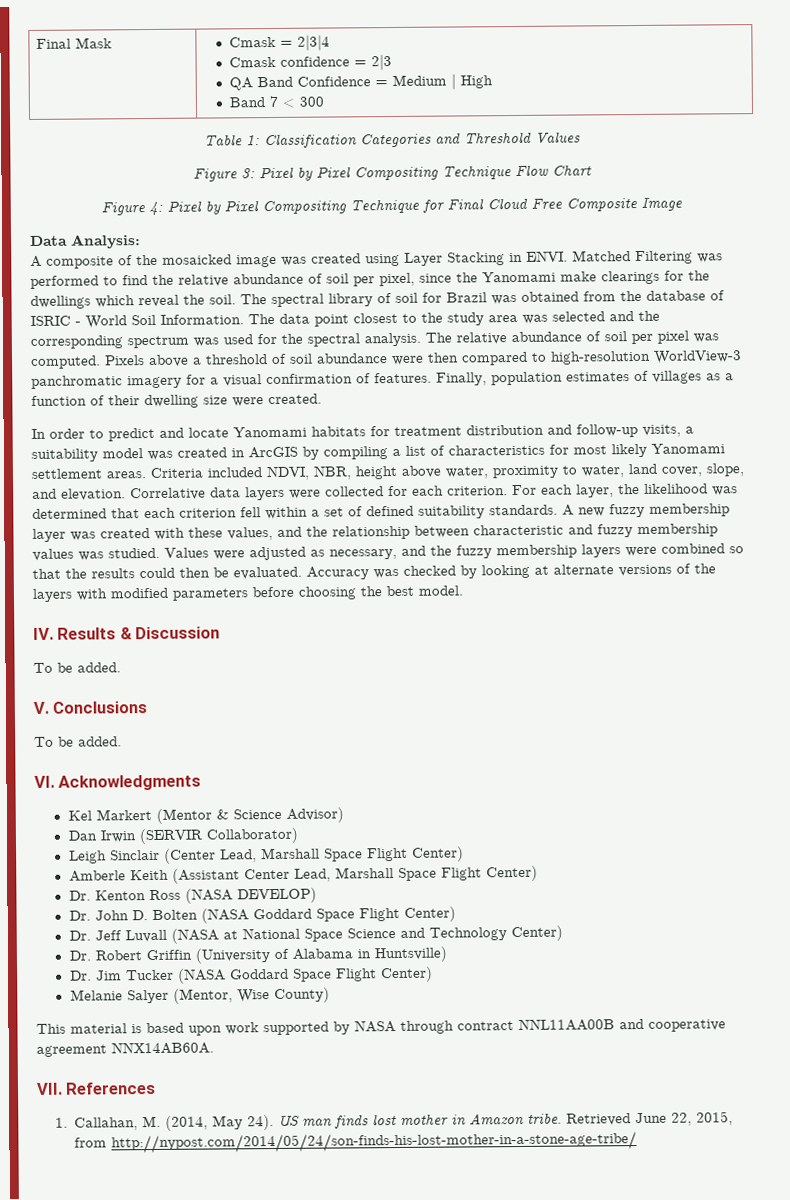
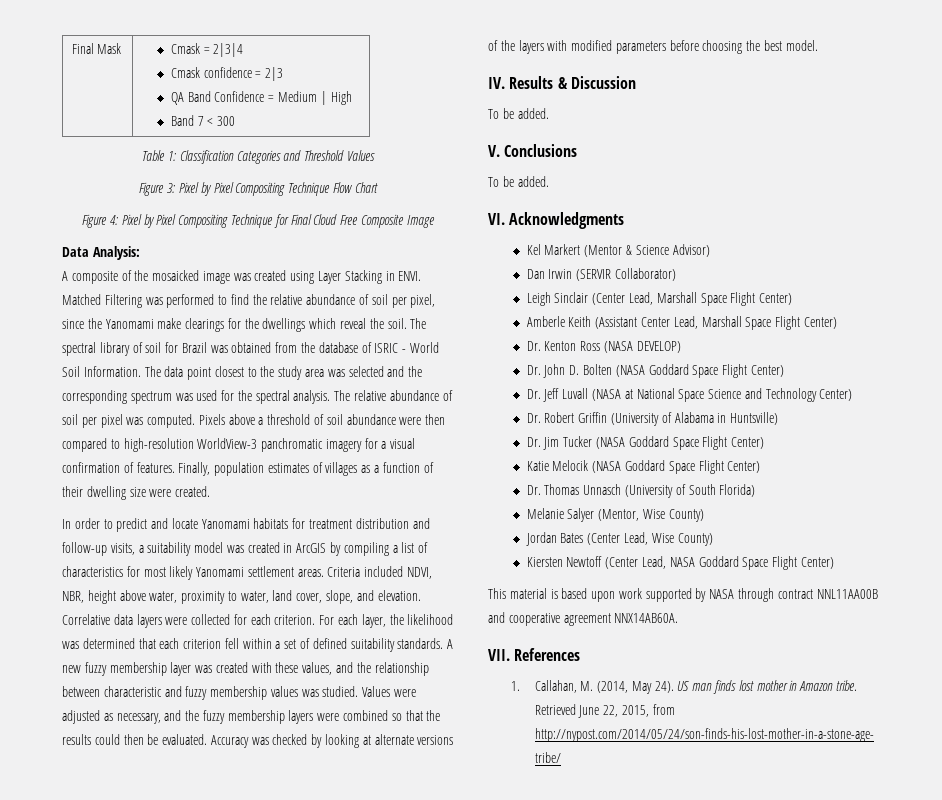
(433, 974) none -> [526,460,761,474] [526,484,756,498] // Katie Melocik (NASA Goddard Space Flight Center) // Dr. Thomas Unnasch (University of South Florida)
(330, 995) none -> [525,532,713,546] [526,556,834,570] // Jordan Bates (Center Lead, Wise County) // Kiersten Newtoff (Center Lead, NASA Goddard Space Flight Center)

